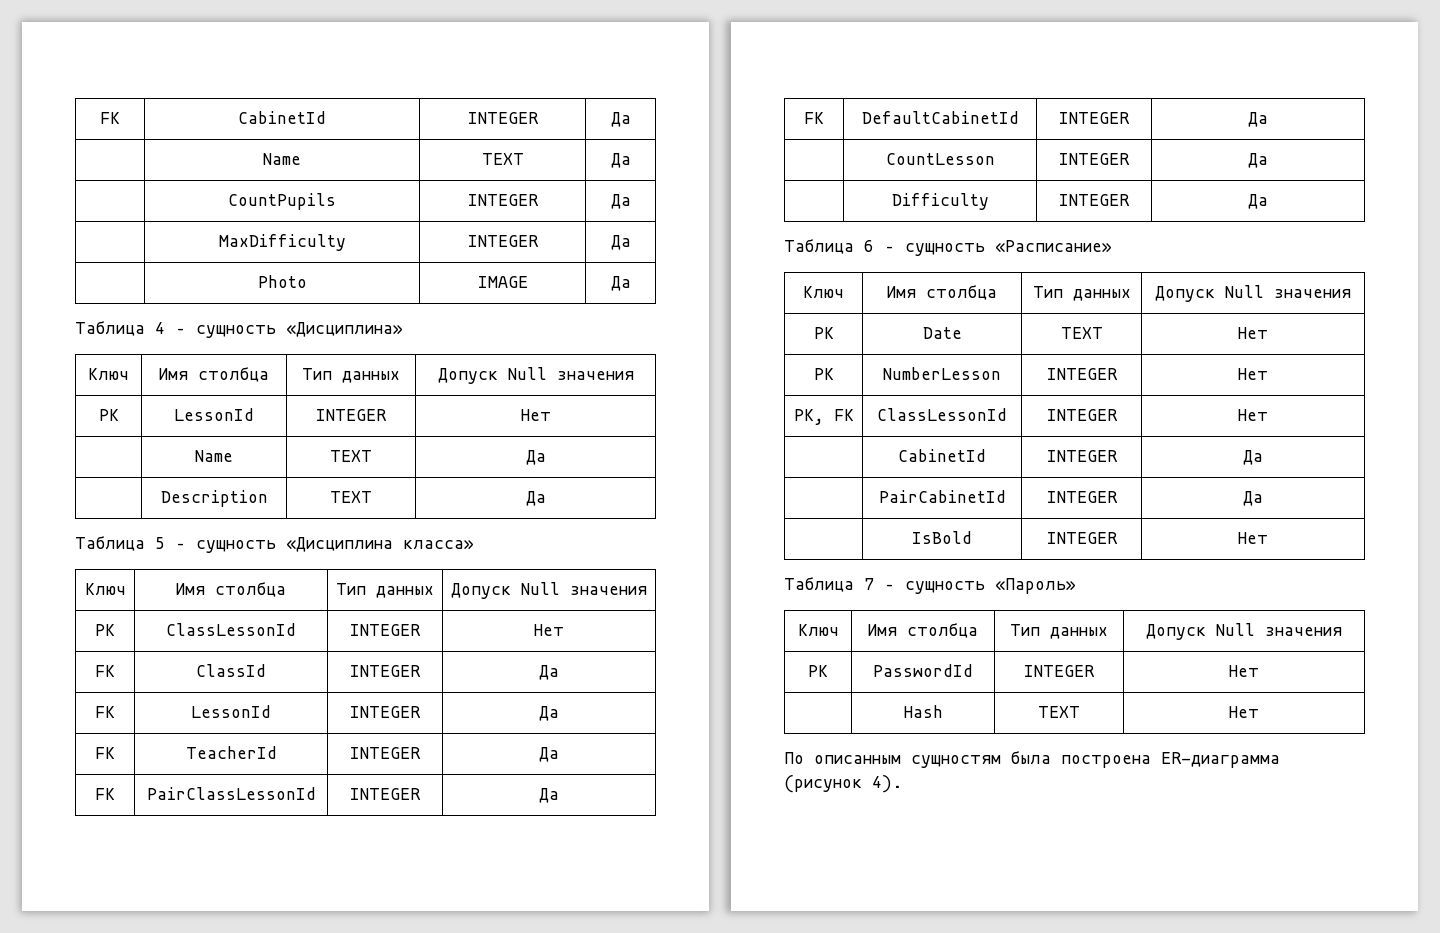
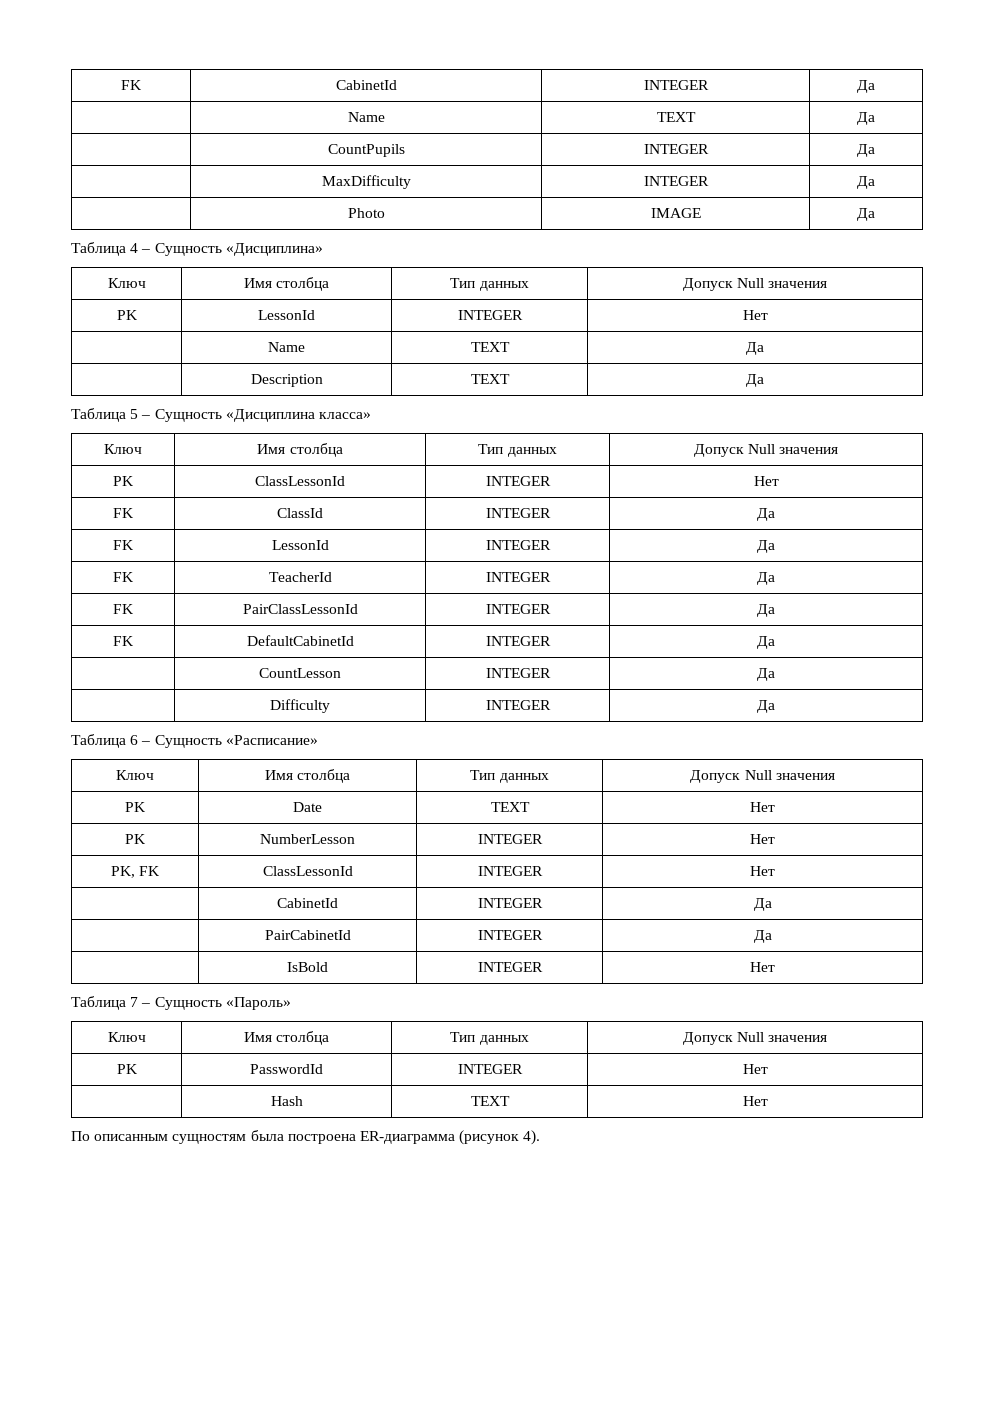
[196,325,276,338] сущность -> [154,243,222,256] Сущность
[196,540,276,553] сущность -> [154,409,222,422] Сущность
[905,243,985,256] сущность -> [154,735,222,748] Сущность
[905,581,985,594] сущность -> [154,997,222,1010] Сущность

